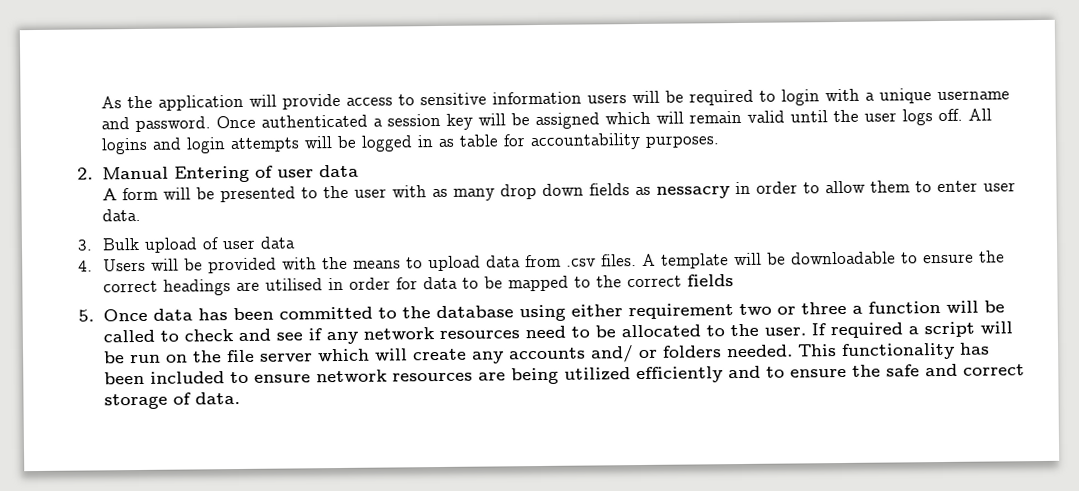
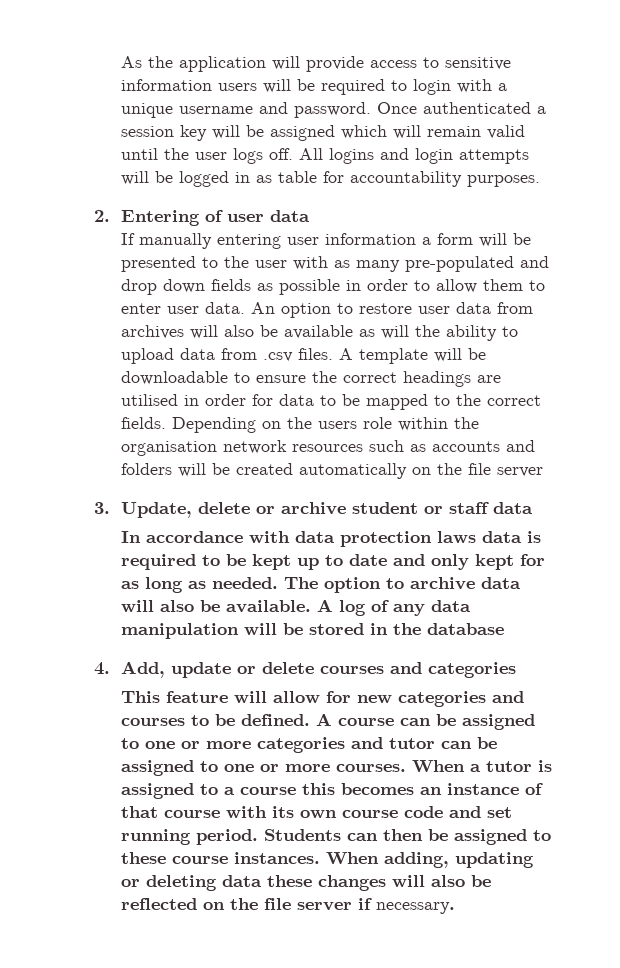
[102,166,170,180] Manual -> (111, 216) none
[102,188,118,201] A -> [120,233,431,249] If manually entering user information a
(496, 194) none -> [404,256,549,272] pre-populated and
[656,185,731,199] nessacry -> [278,279,340,295] possible
[77,236,297,253] [78,256,402,274] // 3. Bulk upload of user data // 4. Users will be provided with the means -> [250,302,533,318] [120,325,497,341] An option to restore user data from archives will also be available as will the ability
[687,274,735,287] [78,300,1006,322] [103,321,1014,345] [104,342,991,364] [104,363,1026,385] [104,391,241,410] fields // 5. Once data has been committed to the database using either requirement two or three a function will be called to check and see if any network resources need to be allocated to the user. If required a script will be run on the file server which will create any accounts and/ or folders needed. This functionality has been included to ensure network resources are being utilized efficiently and to ensure the safe and correct storage of data. -> [120,417,479,433] [120,440,535,456] [120,463,543,479] [94,502,533,518] [120,531,541,547] [120,554,545,570] [120,577,521,593] [120,599,471,616] [120,623,504,639] [94,661,516,678] [120,691,524,707] [120,713,535,730] [120,737,497,753] [120,760,552,776] [120,783,543,799] [120,806,512,818] [120,829,551,845] [120,852,534,868] [120,875,491,891] [120,898,455,914] fields. Depending on the users role within the organisation network resources such as accounts and folders will be created automatically on the file server // 3. Update, delete or archive student or staff data // In accordance with data protection laws data is required to be kept up to date and only kept for as long as needed. The option to archive data will also be available. A log of any data manipulation will be stored in the database // 4. Add, update or delete courses and categories // This feature will allow for new categories and courses to be defined. A course can be assigned to one or more categories and tutor can be assigned to one or more courses. When a tutor is assigned to a course this becomes an instance of that course with its own course code and set running period. Students can then be assigned to these course instances. When adding, updating or deleting data these changes will also be reflected on the file server if necessary.

